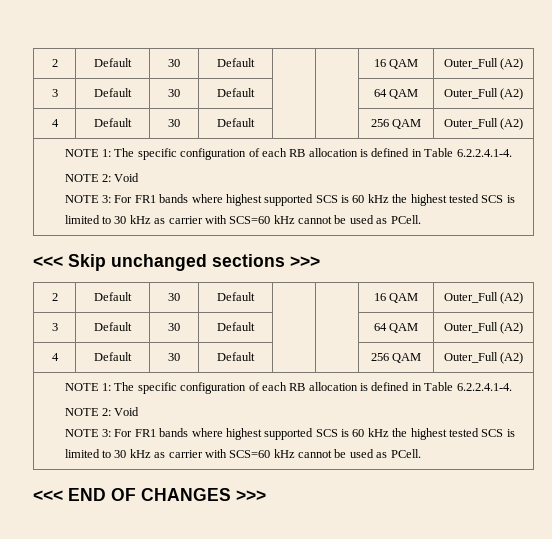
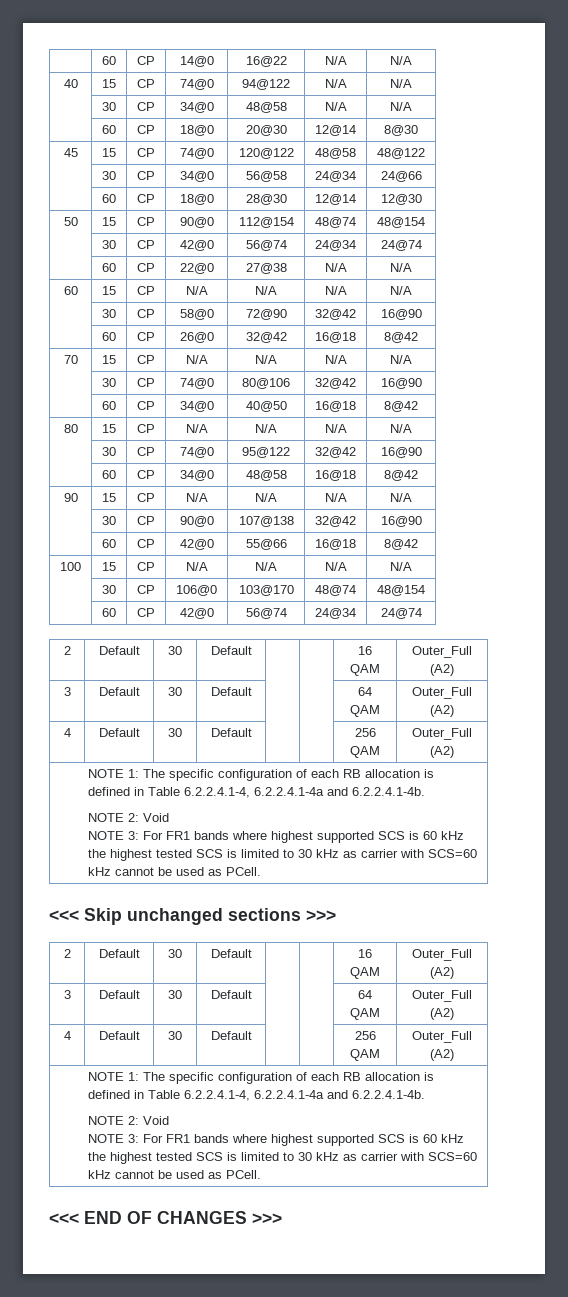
(51, 63) none -> [102,56,116,65] [137,56,155,65] [179,56,214,67] [245,56,287,67] [324,56,347,65] [390,56,412,65] [63,79,78,88] [102,79,116,88] [137,79,155,88] [179,79,214,90] [242,79,290,90] [324,79,347,88] [390,79,412,88] [102,102,116,111] [137,102,155,111] [179,102,214,113] [245,102,287,113] [324,102,347,111] [390,102,412,111] [102,125,116,134] [137,125,155,134] [179,125,214,136] [245,125,287,136] [315,125,356,136] [384,125,418,136] [63,148,78,157] [102,148,116,157] [137,148,155,157] [179,148,214,159] [238,148,294,159] [315,148,356,159] [377,148,425,159] [102,171,116,180] [137,171,155,180] [179,171,214,182] [245,171,287,182] [315,171,356,182] [380,171,422,182] [102,194,116,203] [137,194,155,203] [179,194,214,205] [245,194,287,205] [315,194,356,205] [380,194,422,205] [63,217,78,226] [102,217,116,226] [137,217,155,226] [179,217,214,228] [238,217,294,228] [315,217,356,228] [377,217,425,228] [102,240,116,249] [137,240,155,249] [179,240,214,251] [245,240,287,251] [315,240,356,251] [380,240,422,251] [102,263,116,272] [137,263,155,272] [179,263,214,274] [245,263,287,274] [324,263,347,272] [390,263,412,272] [63,286,78,295] [102,286,116,295] [137,286,155,295] [185,286,208,295] [255,286,277,295] [324,286,347,295] [390,286,412,295] [102,309,116,318] [137,309,155,318] [179,309,214,320] [245,309,287,320] [315,309,356,320] [380,309,422,320] [102,332,116,341] [137,332,155,341] [179,332,214,343] [245,332,287,343] [315,332,356,343] [384,332,418,343] [63,355,78,364] [102,355,116,364] [137,355,155,364] [185,355,208,364] [255,355,277,364] [324,355,347,364] [390,355,412,364] [102,378,116,387] [137,378,155,387] [179,378,214,389] [242,378,290,389] [315,378,356,389] [380,378,422,389] [102,401,116,410] [137,401,155,410] [179,401,214,412] [245,401,287,412] [315,401,356,412] [384,401,418,412] [63,424,78,433] [102,424,116,433] [137,424,155,433] [185,424,208,433] [255,424,277,433] [324,424,347,433] [390,424,412,433] [102,447,116,456] [137,447,155,456] [179,447,214,458] [242,447,290,458] [315,447,356,458] [380,447,422,458] [102,470,116,479] [137,470,155,479] [179,470,214,481] [245,470,287,481] [315,470,356,481] [384,470,418,481] [63,493,78,502] [102,493,116,502] [137,493,155,502] [185,493,208,502] [255,493,277,502] [324,493,347,502] [390,493,412,502] [102,516,116,525] [137,516,155,525] [179,516,214,527] [238,516,294,527] [315,516,356,527] [380,516,422,527] [102,539,116,548] [137,539,155,548] [179,539,214,550] [245,539,287,550] [315,539,356,550] [384,539,418,550] [60,562,81,571] [102,562,116,571] [137,562,155,571] [185,562,208,571] [255,562,277,571] [324,562,347,571] [390,562,412,571] [102,585,116,594] [137,585,155,594] [176,585,217,596] [238,585,294,596] [315,585,356,596] [377,585,425,596] [102,608,116,617] [137,608,155,617] [179,608,214,619] [245,608,287,619] [315,608,356,619] [380,608,422,619] | 60 | CP | 14@0 | 16@22 | N/A | N/A // 40 | 15 | CP | 74@0 | 94@122 | N/A | N/A // | 30 | CP | 34@0 | 48@58 | N/A | N/A // | 60 | CP | 18@0 | 20@30 | 12@14 | 8@30 // 45 | 15 | CP | 74@0 | 120@122 | 48@58 | 48@122 // | 30 | CP | 34@0 | 56@58 | 24@34 | 24@66 // | 60 | CP | 18@0 | 28@30 | 12@14 | 12@30 // 50 | 15 | CP | 90@0 | 112@154 | 48@74 | 48@154 // | 30 | CP | 42@0 | 56@74 | 24@34 | 24@74 // | 60 | CP | 22@0 | 27@38 | N/A | N/A // 60 | 15 | CP | N/A | N/A | N/A | N/A // | 30 | CP | 58@0 | 72@90 | 32@42 | 16@90 // | 60 | CP | 26@0 | 32@42 | 16@18 | 8@42 // 70 | 15 | CP | N/A | N/A | N/A | N/A // | 30 | CP | 74@0 | 80@106 | 32@42 | 16@90 // | 60 | CP | 34@0 | 40@50 | 16@18 | 8@42 // 80 | 15 | CP | N/A | N/A | N/A | N/A // | 30 | CP | 74@0 | 95@122 | 32@42 | 16@90 // | 60 | CP | 34@0 | 48@58 | 16@18 | 8@42 // 90 | 15 | CP | N/A | N/A | N/A | N/A // | 30 | CP | 90@0 | 107@138 | 32@42 | 16@90 // | 60 | CP | 42@0 | 55@66 | 16@18 | 8@42 // 100 | 15 | CP | N/A | N/A | N/A | N/A // | 30 | CP | 106@0 | 103@170 | 48@74 | 48@154 // | 60 | CP | 42@0 | 56@74 | 24@34 | 24@74 //
[456,149,512,157] 6.2.2.4.1-4. -> [184,787,426,798] 6.2.2.4.1-4, 6.2.2.4.1-4a and 6.2.2.4.1-4b.
[456,383,512,391] 6.2.2.4.1-4. -> [184,1090,426,1101] 6.2.2.4.1-4, 6.2.2.4.1-4a and 6.2.2.4.1-4b.

